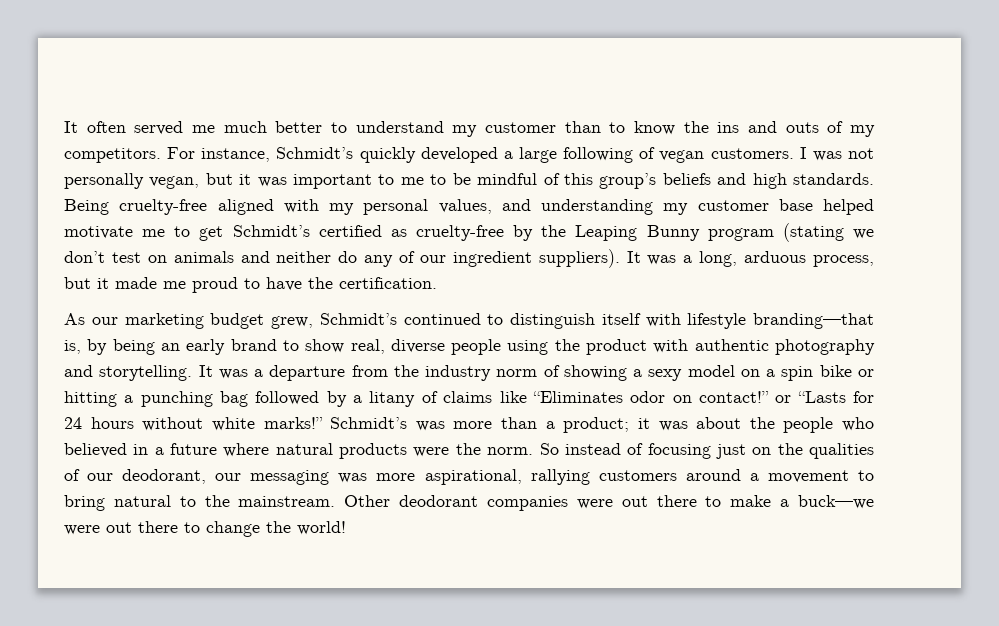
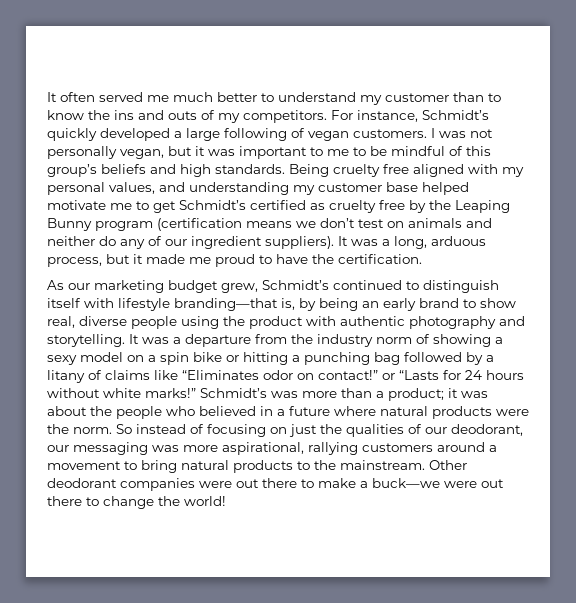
[119,199,208,215] cruelty-free -> [333,164,409,177] cruelty free
[416,225,504,241] cruelty-free -> [329,200,405,213] cruelty free
[782,223,844,242] (stating -> [157,218,292,231] (certification means
[715,444,772,459] just on -> [270,424,317,437] on just
(171, 501) none -> [233,460,293,473] products

